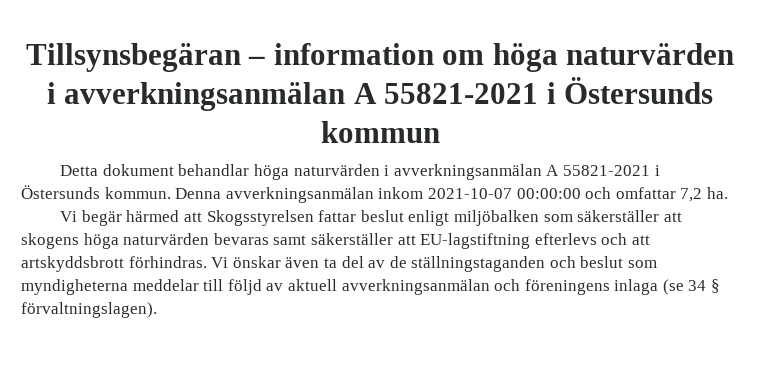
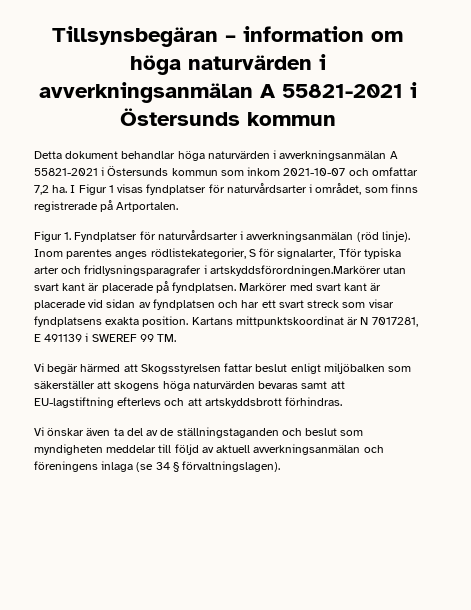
[104,187,374,203] kommun. Denna avverkningsanmälan -> [171,168,244,176] kommun som
[516,188,581,199] 00:00:00 -> (346, 172) none
(728, 193) none -> [70,183,418,195] [34,200,179,212] [34,230,410,242] [34,248,401,259] [34,265,407,276] [34,281,382,293] [34,299,394,310] [34,316,418,327] [34,333,177,342] I Figur 1 visas fyndplatser för naturvårdsarter i området, som finns registrerade på Artportalen. // Figur 1. Fyndplatser för naturvårdsarter i avverkningsanmälan (röd linje). Inom parentes anges rödlistekategorier, S för signalarter, Tför typiska arter och fridlysningsparagrafer i artskyddsförordningen.Markörer utan svart kant är placerade på fyndplatsen. Markörer med svart kant är placerade vid sidan av fyndplatsen och har ett svart streck som visar fyndplatsens exakta position. Kartans mittpunktskoordinat är N 7017281, E 491139 i SWEREF 99 TM.
[310,233,393,245] säkerställer -> (328, 385) none
(207, 262) none -> (343, 401) //
[21,279,128,295] myndigheterna -> [34,444,103,455] myndigheten

